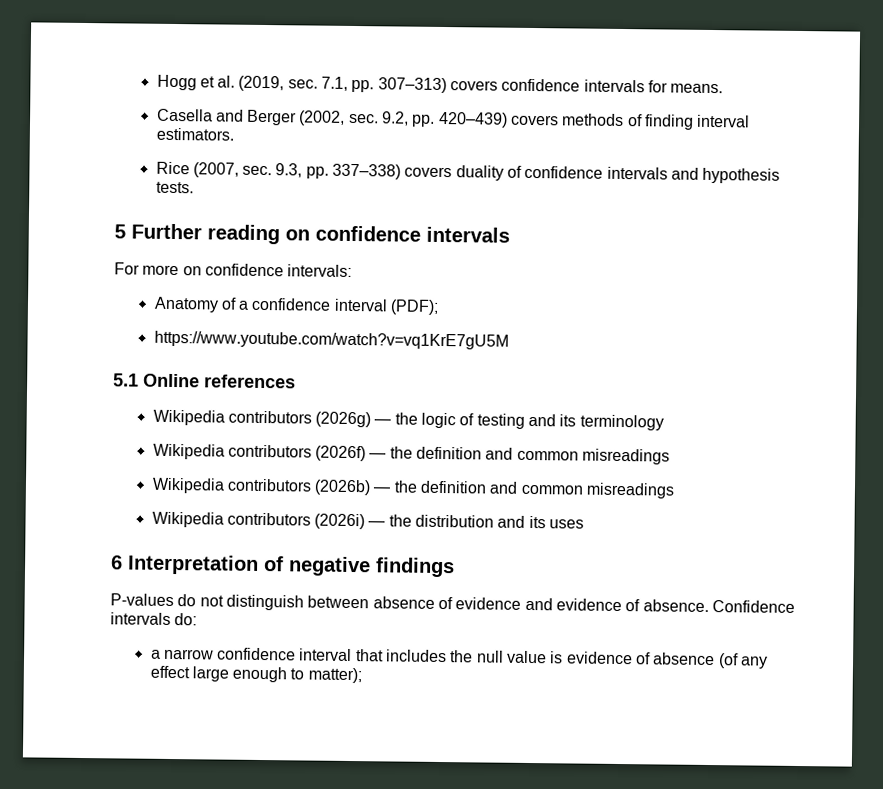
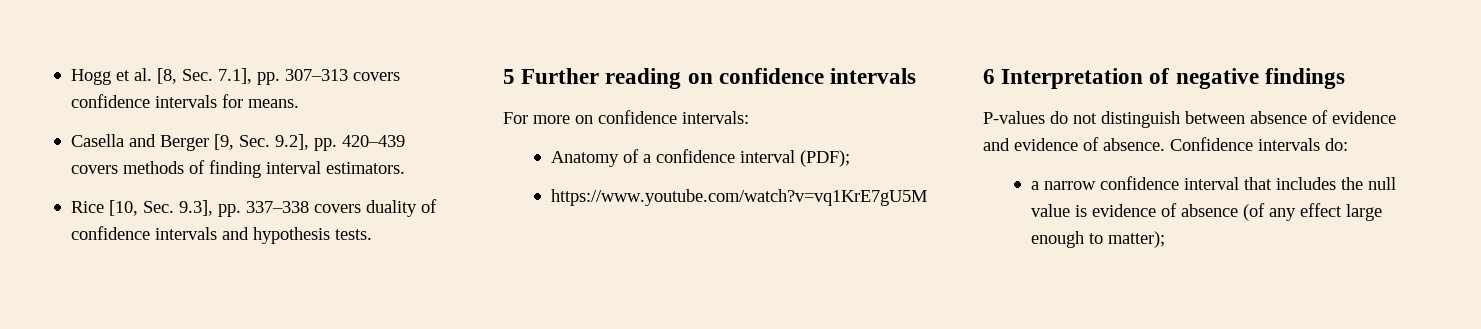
[238,75,447,94] (2019, sec. 7.1, pp. 307–313) -> [157,68,349,85] [8, Sec. 7.1], pp. 307–313
[298,110,508,128] (2002, sec. 9.2, pp. 420–439) -> [214,134,406,151] [9, Sec. 9.2], pp. 420–439
[192,162,402,180] (2007, sec. 9.3, pp. 337–338) -> [109,200,310,217] [10, Sec. 9.3], pp. 337–338
[113,373,296,389] [152,409,664,431] [152,443,671,465] [151,477,676,499] [151,511,585,530] // 5.1 Online references // Wikipedia contributors (2026g) — the logic of testing and its terminology // Wikipedia contributors (2026f) — the definition and common misreadings // Wikipedia contributors (2026b) — the definition and common misreadings // Wikipedia contributors (2026i) — the distribution and its uses -> (928, 197) none

